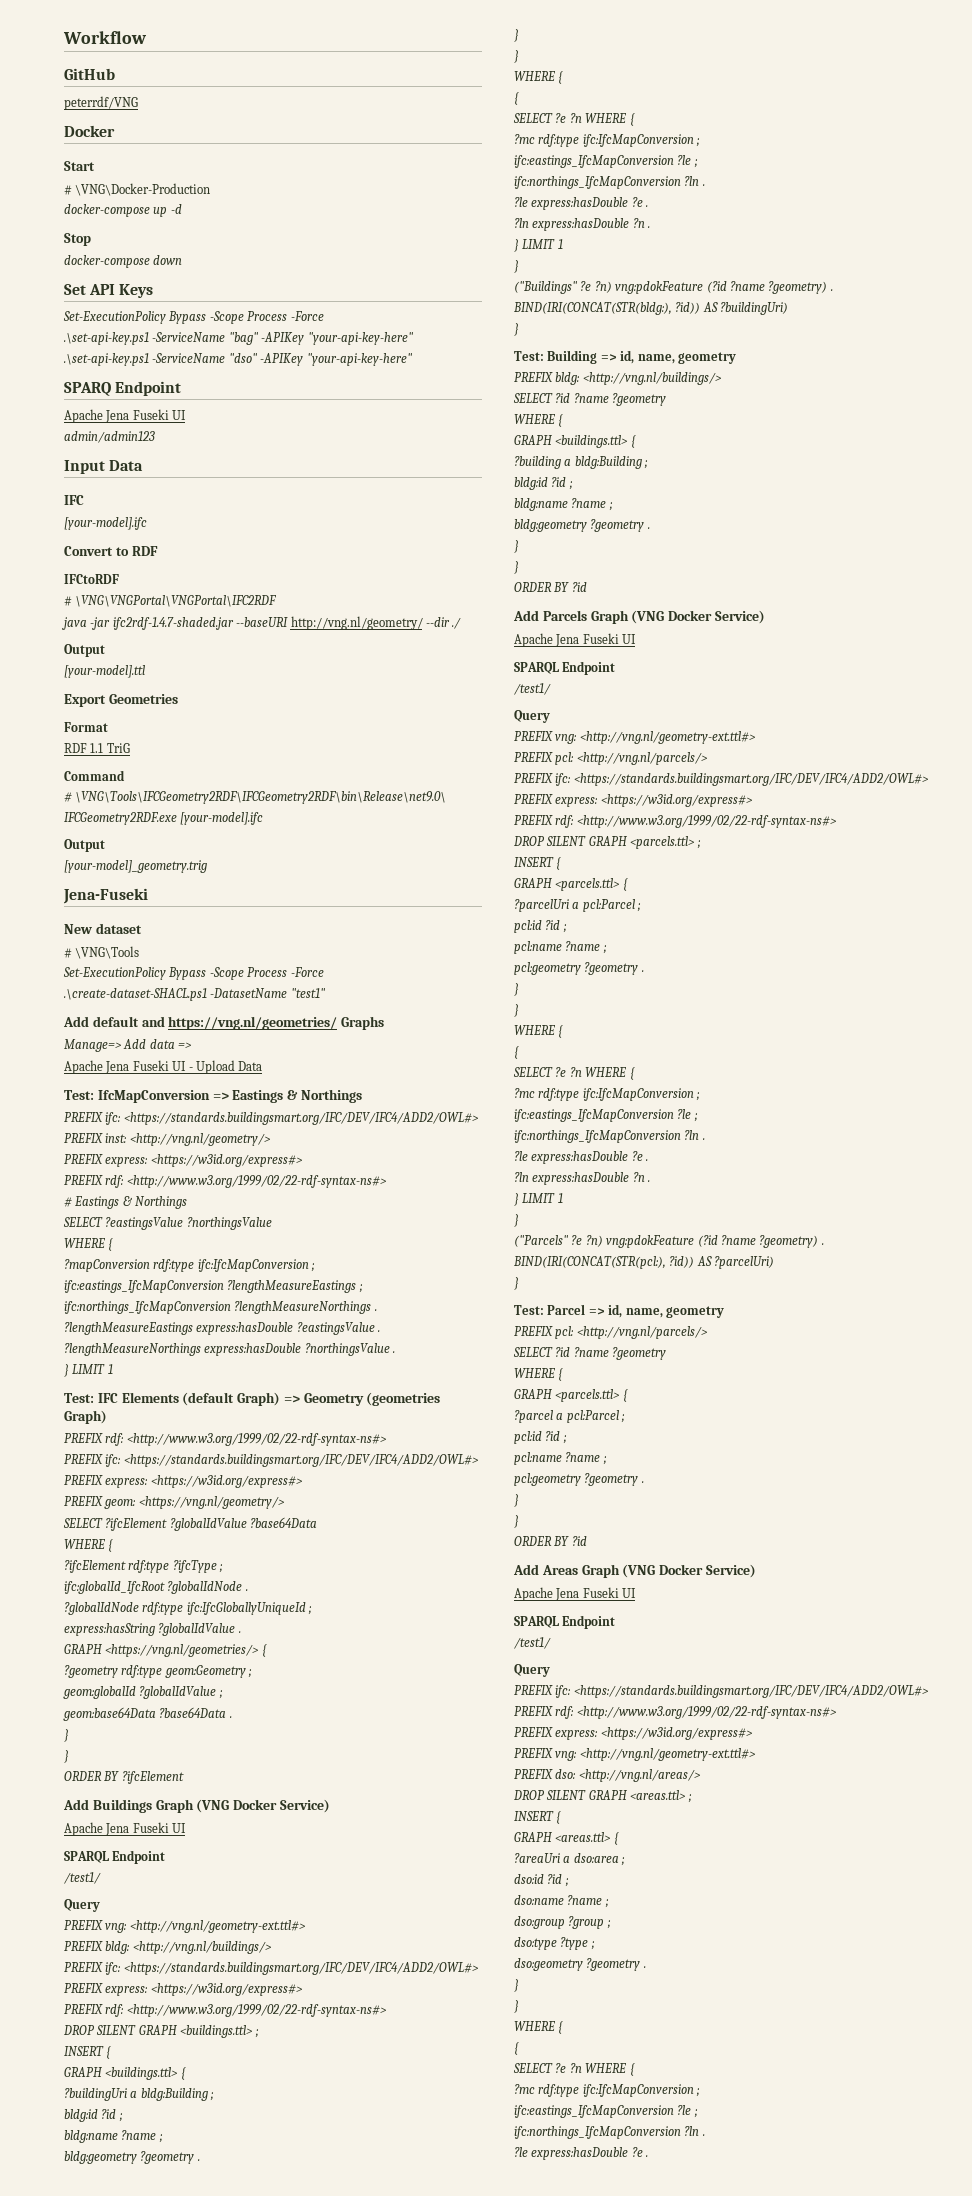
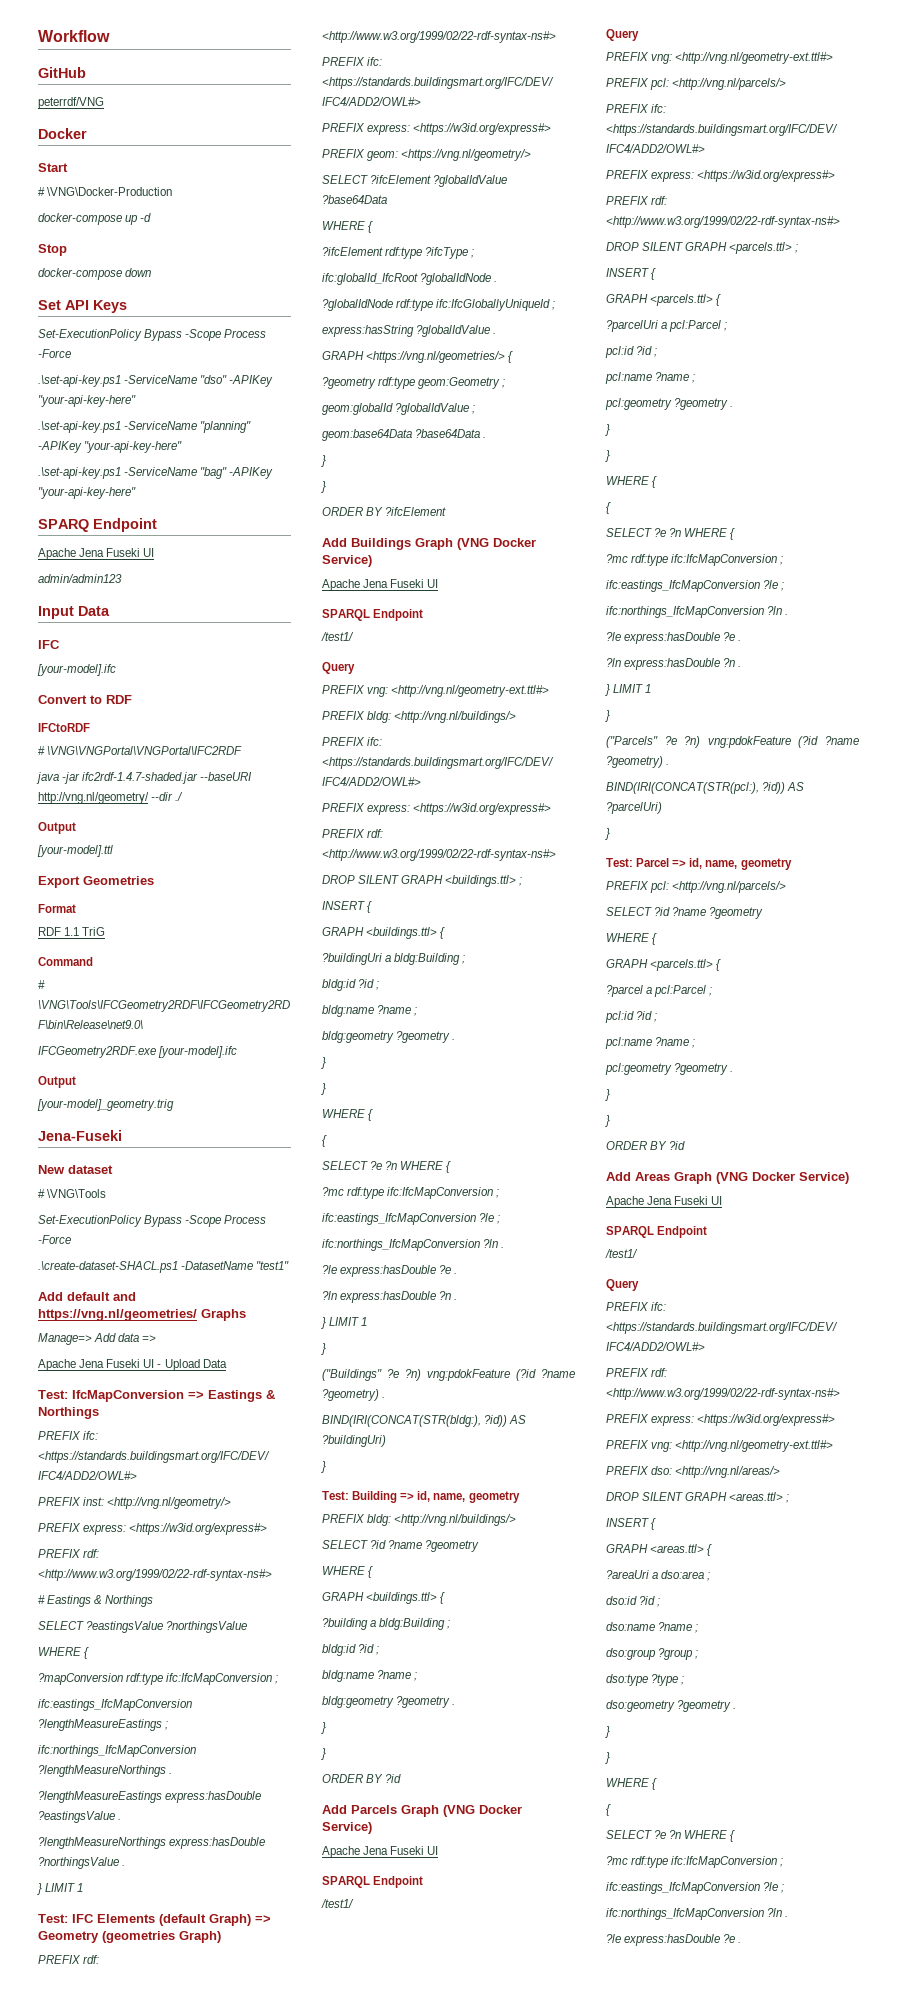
[228,332,413,345] [64,353,257,366] "bag" -APIKey "your-api-key-here" // .\set-api-key.ps1 -ServiceName "dso" -> [200,375,274,387] [38,395,136,407] [38,421,252,433] [38,441,183,453] [38,467,228,479] "dso" -APIKey "your-api-key-here" // .\set-api-key.ps1 -ServiceName "planning" -APIKey "your-api-key-here" // .\set-api-key.ps1 -ServiceName "bag"

